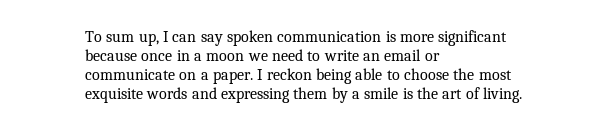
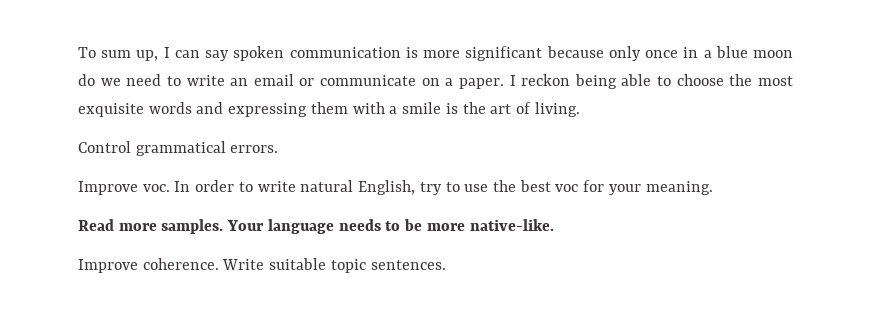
(137, 55) none -> [608,46,641,61] only
[206,53,245,61] moon -> [715,46,794,58] [78,74,95,86] blue moon do
[331,87,348,103] by -> [352,102,385,114] with
(522, 95) none -> [78,141,279,156] [78,180,713,195] [78,219,554,234] [78,258,446,273] // Control grammatical errors. // Improve voc. In order to write natural English, try to use the best voc for your meaning. // Read more samples. Your language needs to be more native-like. // Improve coherence. Write suitable topic sentences.

